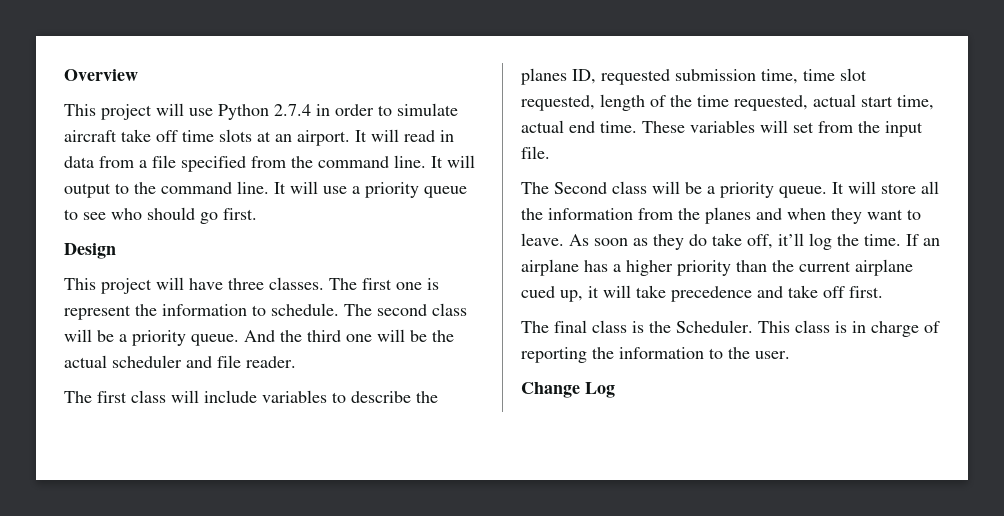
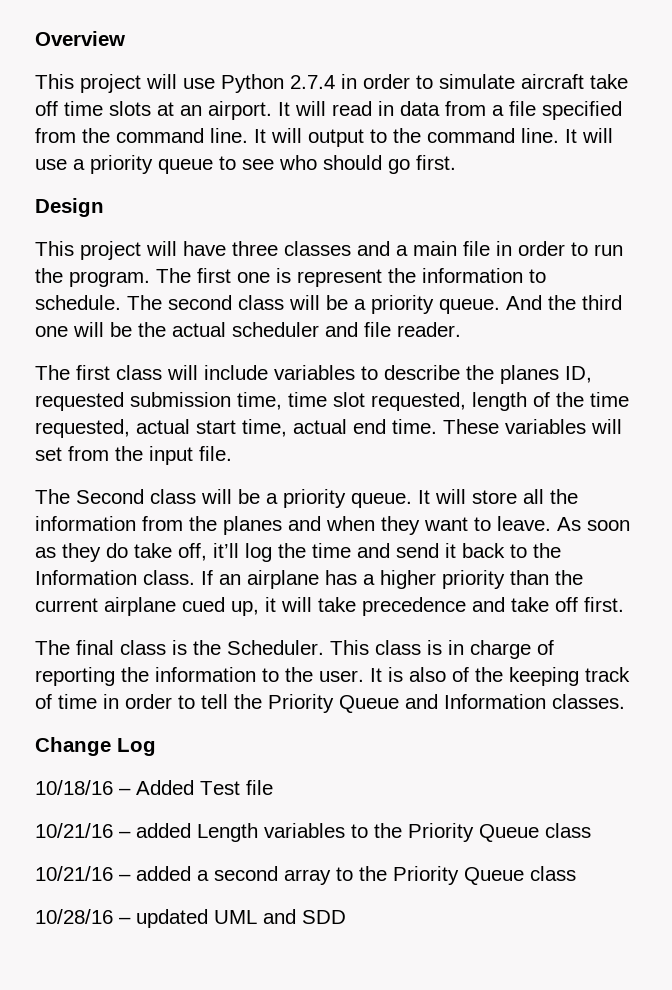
[269,277,324,290] classes. -> [284,241,623,256] [35,268,150,287] classes and a main file in order to run the program.
[864,234,901,246] time. -> [312,543,561,558] [35,570,195,585] time and send it back to the Information class.
[521,382,615,398] // Change Log -> [370,667,630,686] [35,694,625,713] [35,737,156,756] [35,780,273,795] [35,823,591,842] [35,866,576,885] [35,909,346,928] It is also of the keeping track of time in order to tell the Priority Queue and Information classes. // Change Log // 10/18/16 – Added Test file // 10/21/16 – added Length variables to the Priority Queue class // 10/21/16 – added a second array to the Priority Queue class // 10/28/16 – updated UML and SDD

